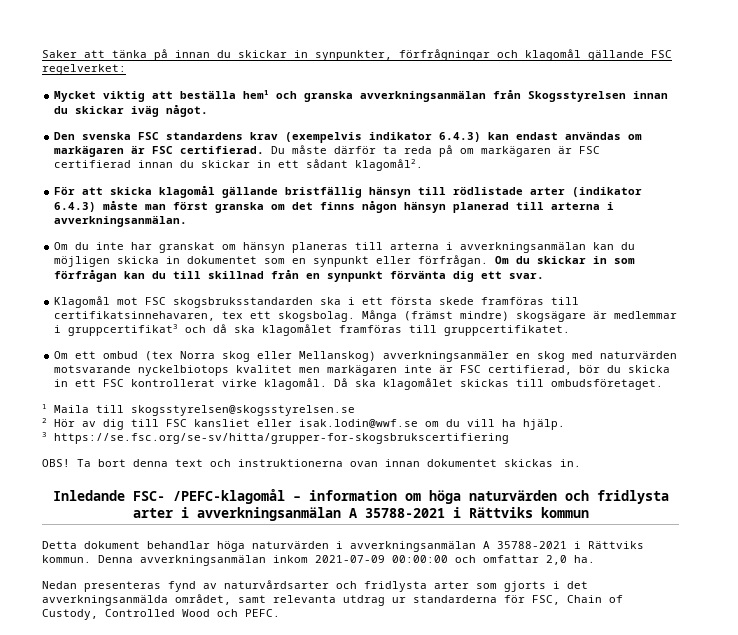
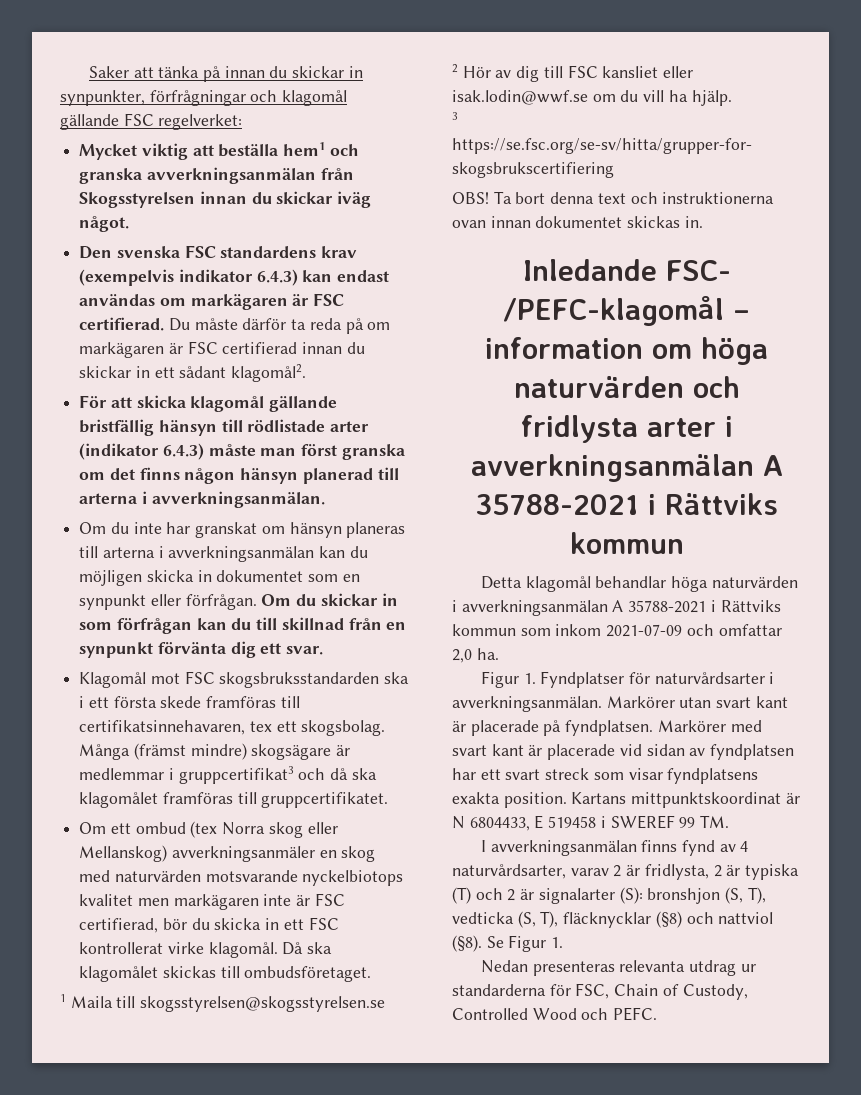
[84,541,140,549] dokument -> [525,576,591,592] klagomål
[42,555,266,566] kommun. Denna avverkningsanmälan -> [452,624,551,636] kommun som
[392,555,448,563] 00:00:00 -> (683, 630) none
[42,580,588,592] [42,594,266,606] Nedan presenteras fynd av naturvårdsarter och fridlysta arter som gjorts i det avverkningsanmälda området, samt -> [480,671,775,688] [452,696,788,712] [452,720,762,736] [452,744,795,760] [452,768,759,784] [452,792,800,808] [452,815,730,831] [480,840,749,856] [452,864,800,880] [452,887,766,904] [452,911,774,928] [452,935,564,952] [480,960,615,976] Figur 1. Fyndplatser för naturvårdsarter i avverkningsanmälan. Markörer utan svart kant är placerade på fyndplatsen. Markörer med svart kant är placerade vid sidan av fyndplatsen har ett svart streck som visar fyndplatsens exakta position. Kartans mittpunktskoordinat är N 6804433, E 519458 i SWEREF 99 TM. // I avverkningsanmälan finns fynd av 4 naturvårdsarter, varav 2 är fridlysta, 2 är typiska (T) och 2 är signalarter (S): bronshjon (S, T), vedticka (S, T), fläcknycklar (§8) och nattviol (§8). Se Figur 1. // Nedan presenteras

